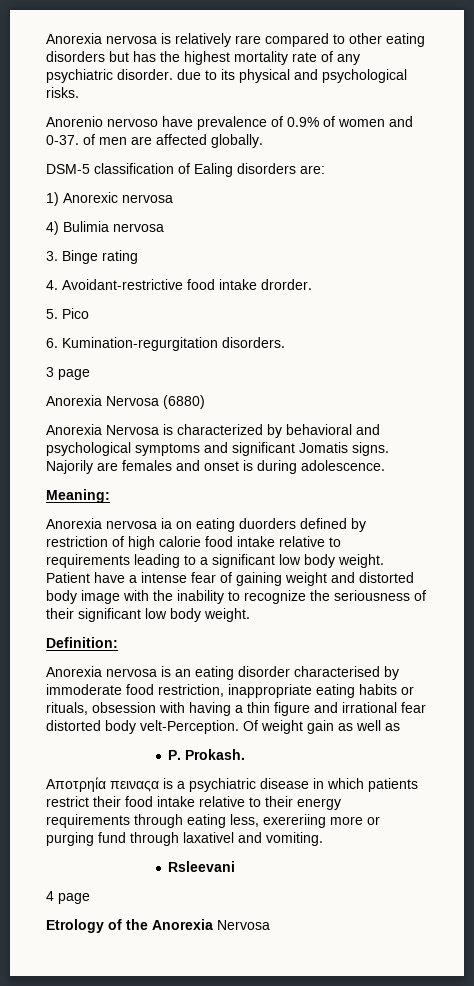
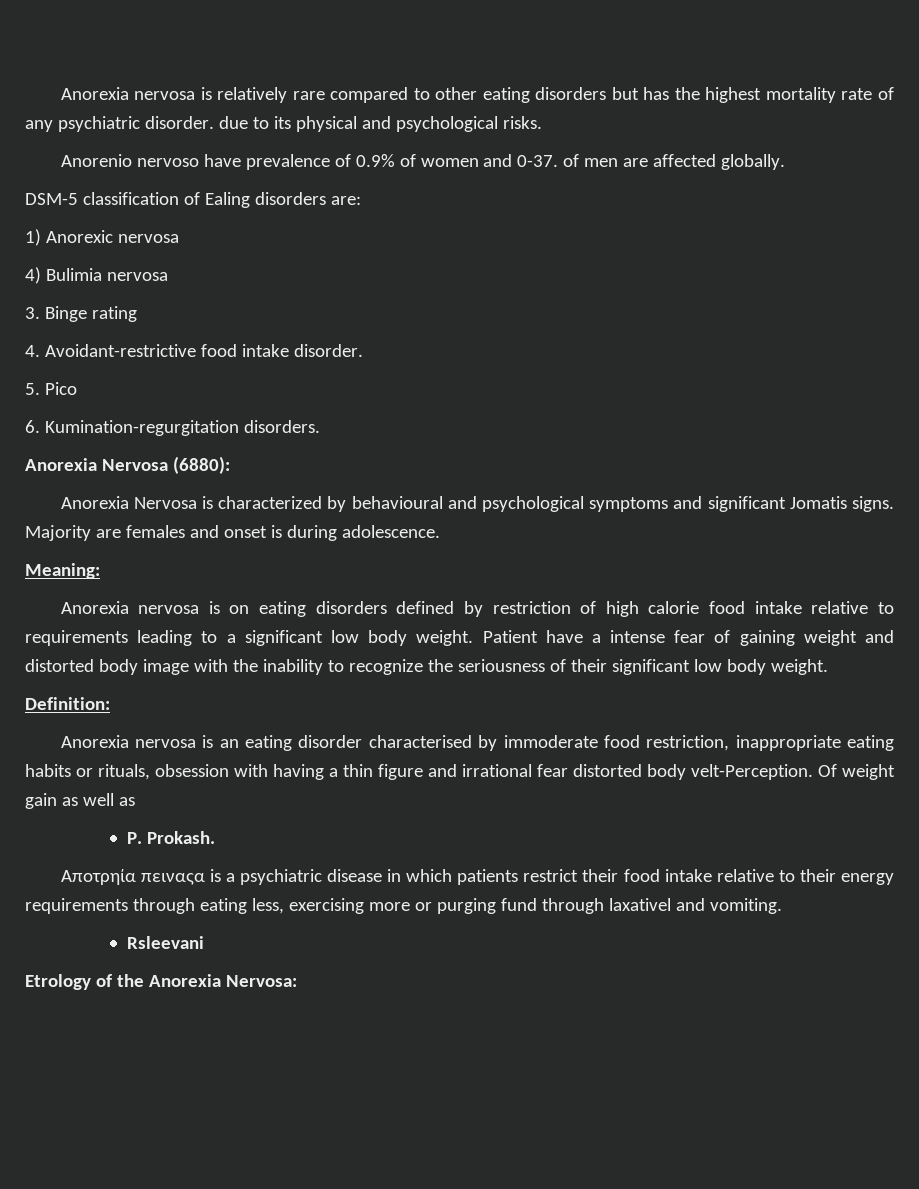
[261,279,312,290] drorder. -> [293,344,363,357] disorder.
[46,367,90,380] [46,395,205,409] // 3 page // Anorexia Nervosa (6880) -> [25,456,230,474] // Anorexia Nervosa (6880):
[286,424,352,435] behavioral -> [351,496,443,509] behavioural
[46,460,93,474] Najorily -> [25,525,91,541] Majority
[161,518,172,529] ia -> [208,601,220,614] is
[239,518,296,529] duorders -> [315,601,387,614] disorders
[263,814,326,828] exereriing -> [288,898,364,914] exercising
[46,891,90,904] // 4 page -> (204, 942) none
[217,920,270,930] Nervosa -> [225,975,297,987] Nervosa:

